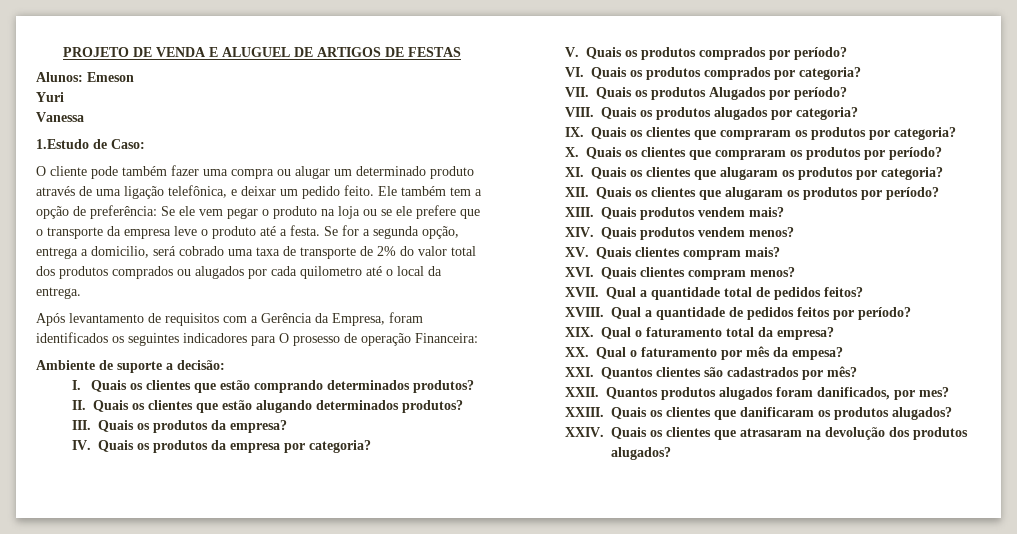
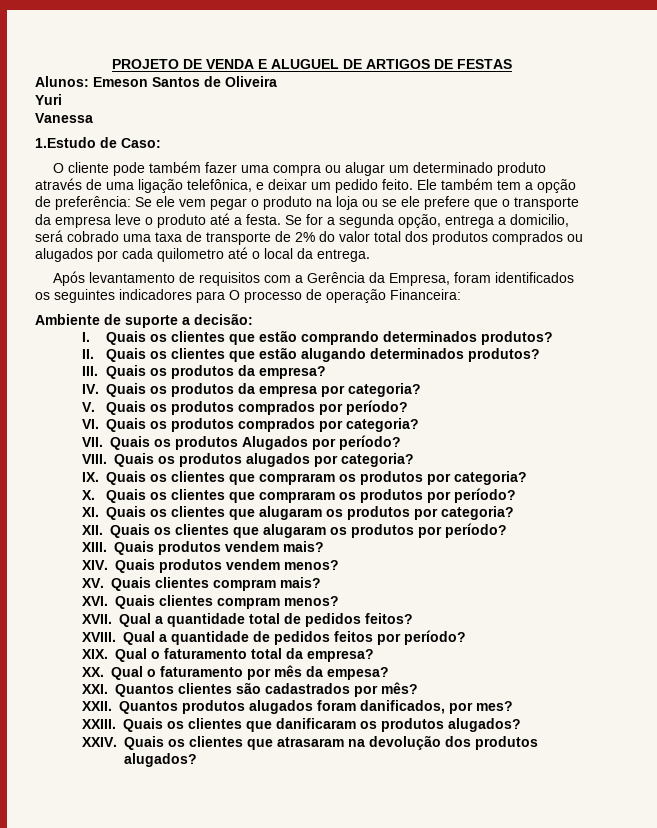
(134, 77) none -> [152,76,277,87] Santos de Oliveira
[293,336,340,346] prosesso -> [244,291,302,303] processo

